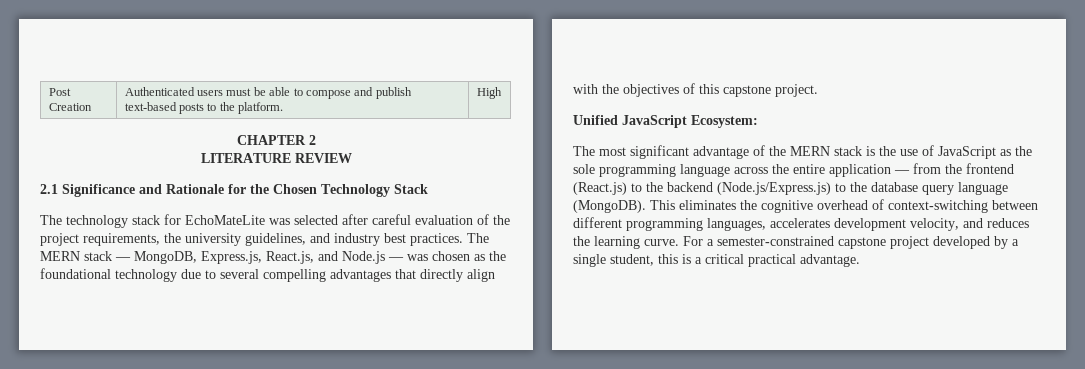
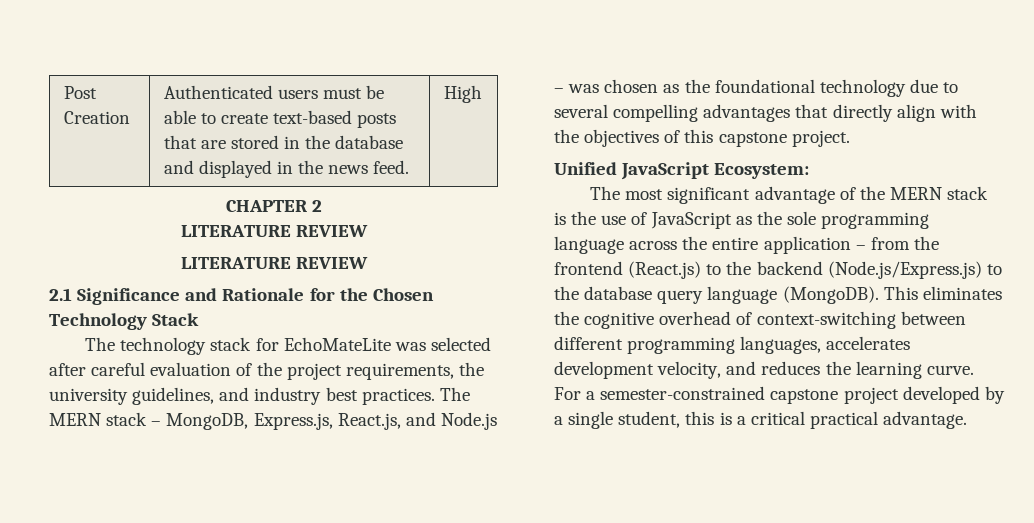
[305,87,412,99] [124,102,284,114] compose and publish text-based posts to the platform. -> [221,110,397,128] [163,135,404,149] [163,160,410,178] create text-based posts that are stored in the database and displayed in the news feed.
(352, 158) none -> [180,257,369,269] // LITERATURE REVIEW
[115,257,131,261] — -> [151,421,162,426] –
[388,257,404,261] — -> [554,88,564,93] –
[894,170,910,174] — -> [855,245,866,250] –

